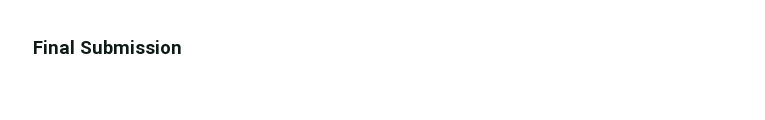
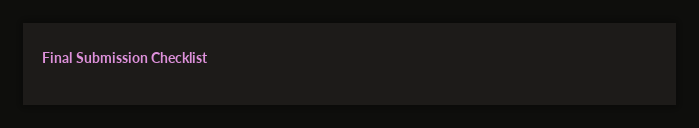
(182, 47) none -> [151,52,209,63] Checklist

